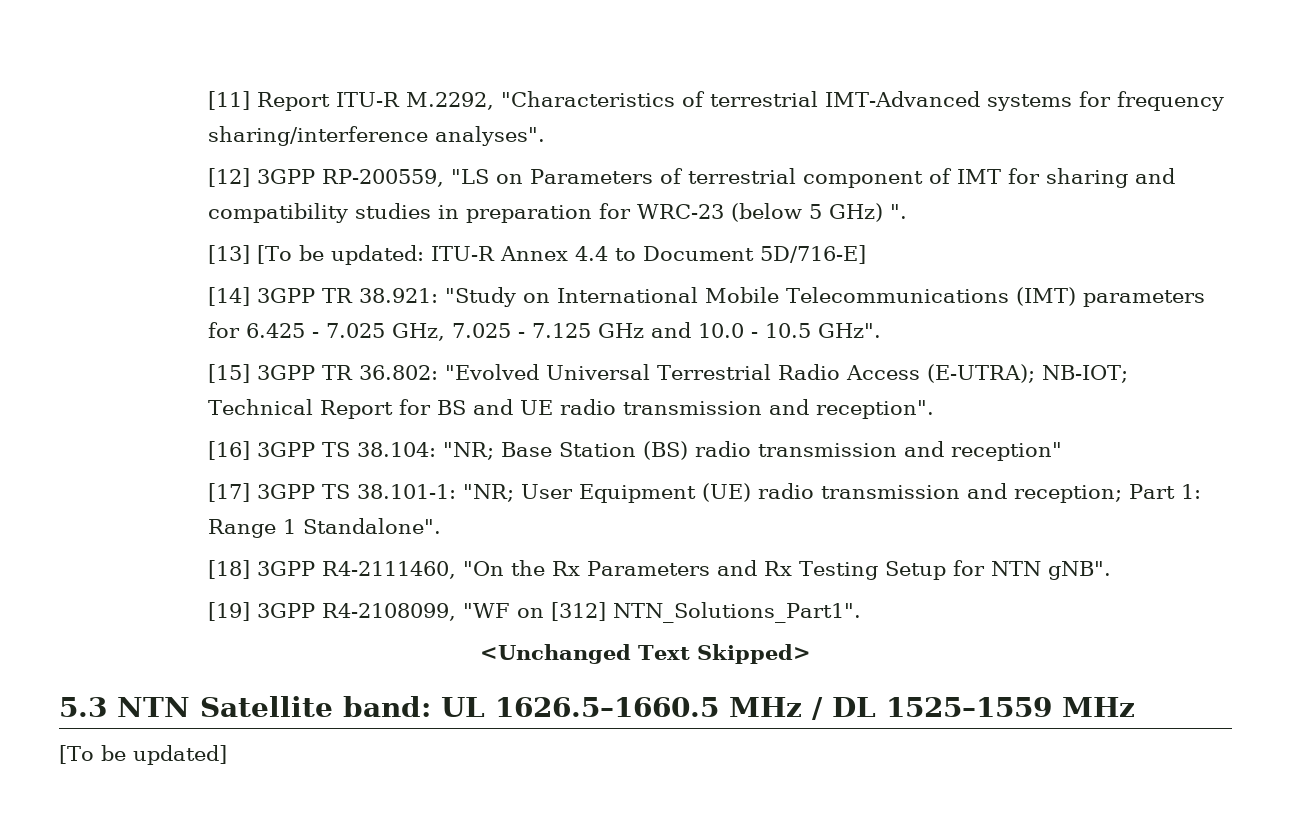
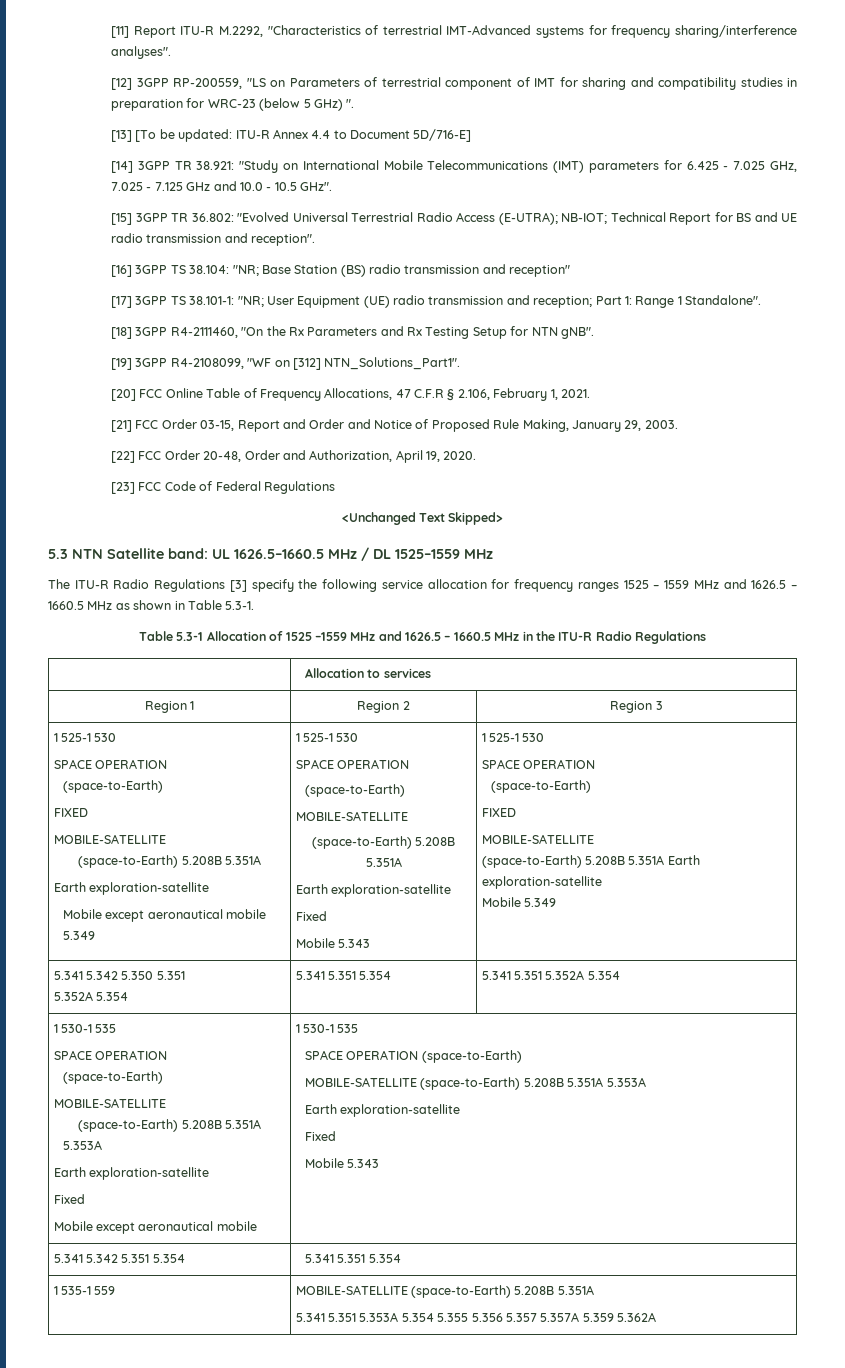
(861, 612) none -> [111,388,590,401] [111,419,678,432] [111,450,477,463] [111,481,335,494] // [20] FCC Online Table of Frequency Allocations, 47 C.F.R § 2.106, February 1, 2021. // [21] FCC Order 03-15, Report and Order and Notice of Proposed Rule Making, January 29, 2003. // [22] FCC Order 20-48, Order and Authorization, April 19, 2020. // [23] FCC Code of Federal Regulations
[59,745,227,765] [To be updated] -> [48,579,797,592] [48,600,255,610] [139,631,706,644] [305,668,431,678] [144,701,195,713] [357,701,410,713] [610,701,663,713] [53,733,117,742] [53,759,168,769] [63,780,164,793] [53,808,88,817] [53,834,166,844] [78,855,261,868] [53,882,210,895] [63,909,267,922] [63,931,96,940] [295,733,359,742] [295,759,410,769] [305,784,406,797] [295,811,408,821] [311,836,456,849] [365,857,402,867] [295,884,452,897] [295,911,327,921] [295,938,371,948] [481,733,545,742] [481,759,596,769] [491,780,592,793] [481,808,516,817] [481,834,594,844] [481,855,700,868] [481,876,602,889] [481,897,557,907] [53,971,185,980] [53,991,129,1001] [295,971,392,980] [481,970,620,980] [53,1024,117,1033] [53,1050,168,1060] [63,1071,164,1084] [53,1098,166,1108] [78,1119,261,1132] [63,1140,103,1150] [53,1167,210,1180] [53,1194,85,1204] [53,1221,257,1234] [295,1024,359,1033] [305,1050,522,1063] [305,1077,646,1090] [305,1104,461,1117] [305,1131,337,1141] [305,1158,380,1168] [53,1254,185,1263] [305,1254,401,1263] [53,1286,116,1295] [295,1285,594,1298] [295,1312,657,1322] The ITU-R Radio Regulations [3] specify the following service allocation for frequency ranges 1525 – 1559 MHz and 1626.5 – 1660.5 MHz as shown in Table 5.3-1. // Table 5.3-1 Allocation of 1525 –1559 MHz and 1626.5 – 1660.5 MHz in the ITU-R Radio Regulations // | Allocation to services // Region 1 | Region 2 | Region 3 // 1 525-1 530 // SPACE OPERATION // (space-to-Earth) // FIXED // MOBILE-SATELLITE // (space-to-Earth) 5.208B 5.351A // Earth exploration-satellite // Mobile except aeronautical mobile 5.349 | 1 525-1 530 // SPACE OPERATION // (space-to-Earth) // MOBILE-SATELLITE // (space-to-Earth) 5.208B 5.351A // Earth exploration-satellite // Fixed // Mobile 5.343 | 1 525-1 530 // SPACE OPERATION // (space-to-Earth) // FIXED // MOBILE-SATELLITE // (space-to-Earth) 5.208B 5.351A Earth exploration-satellite // Mobile 5.349 // 5.341 5.342 5.350 5.351 // 5.352A 5.354 | 5.341 5.351 5.354 | 5.341 5.351 5.352A 5.354 // 1 530-1 535 // SPACE OPERATION // (space-to-Earth) // MOBILE-SATELLITE // (space-to-Earth) 5.208B 5.351A // 5.353A // Earth exploration-satellite // Fixed // Mobile except aeronautical mobile | 1 530-1 535 // SPACE OPERATION (space-to-Earth) // MOBILE-SATELLITE (space-to-Earth) 5.208B 5.351A 5.353A // Earth exploration-satellite // Fixed // Mobile 5.343 // 5.341 5.342 5.351 5.354 | 5.341 5.351 5.354 // 1 535-1 559 | MOBILE-SATELLITE (space-to-Earth) 5.208B 5.351A // 5.341 5.351 5.353A 5.354 5.355 5.356 5.357 5.357A 5.359 5.362A

